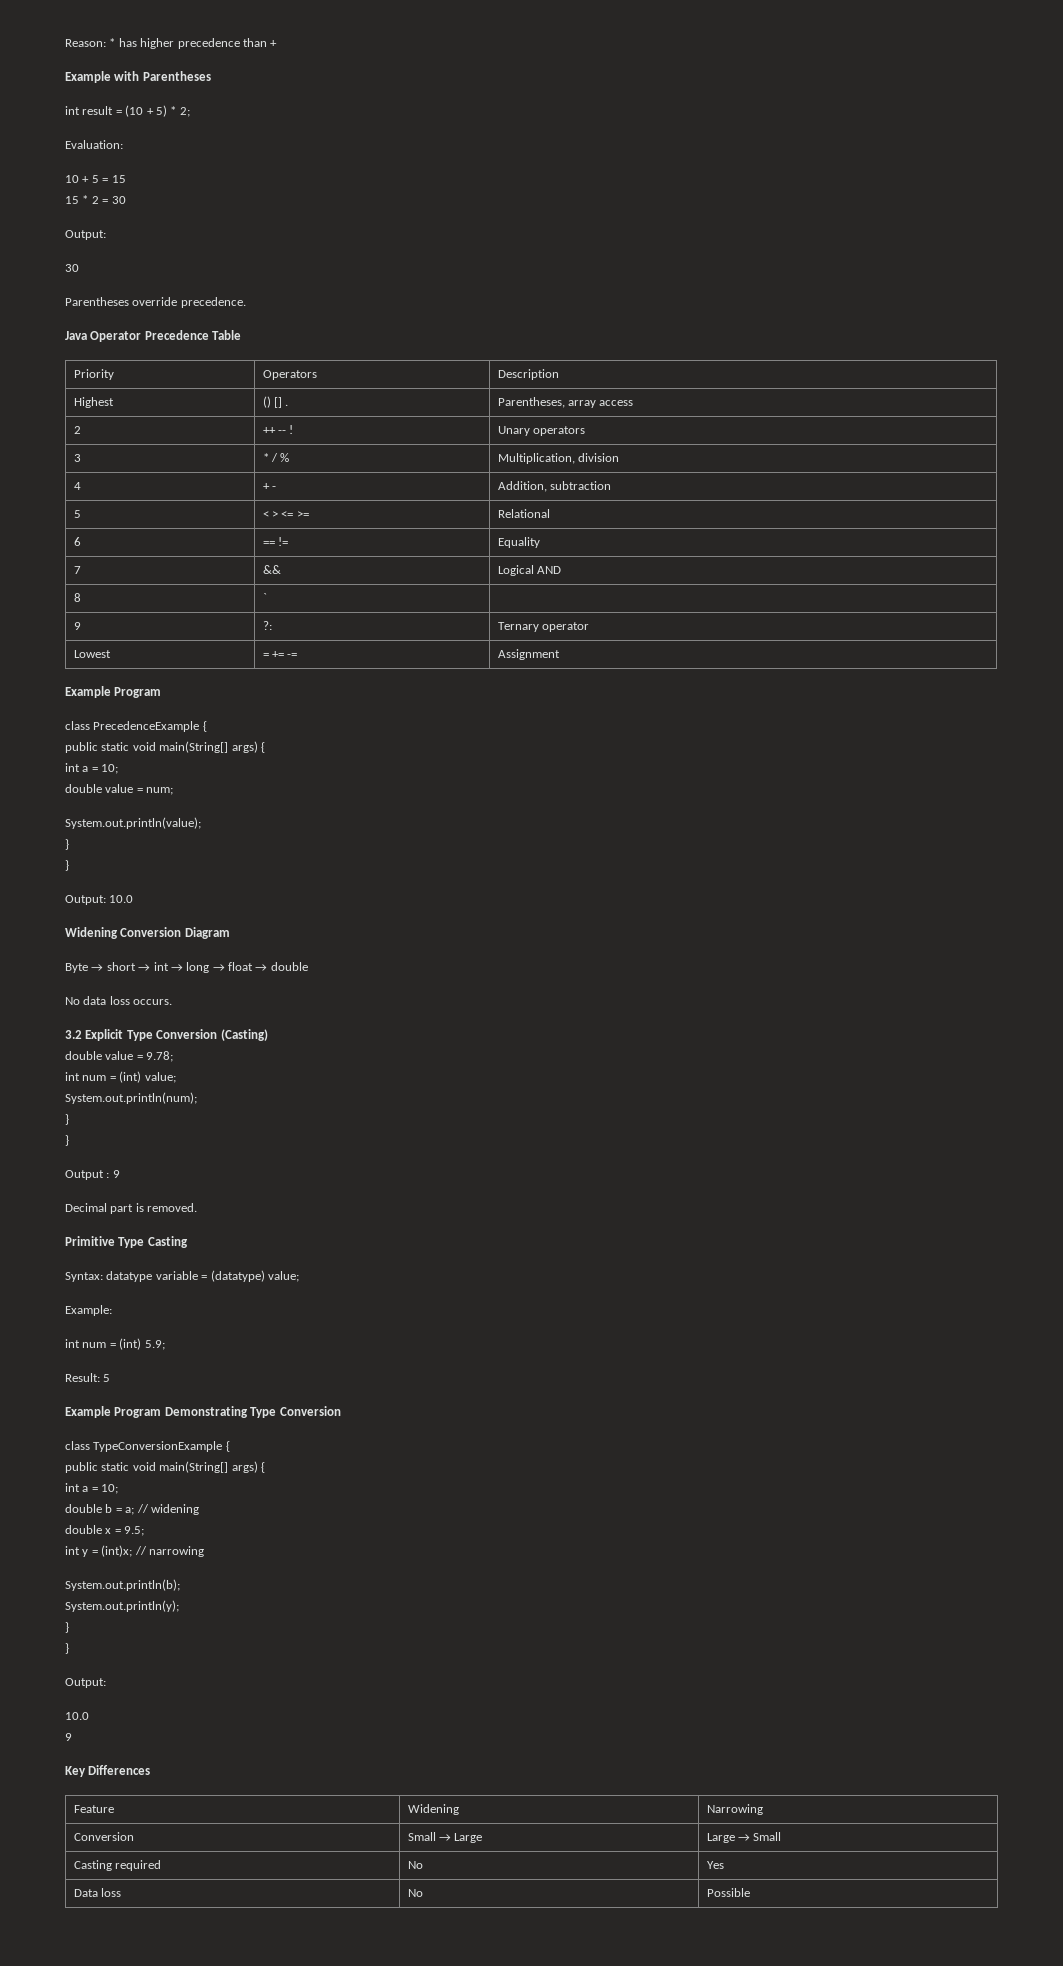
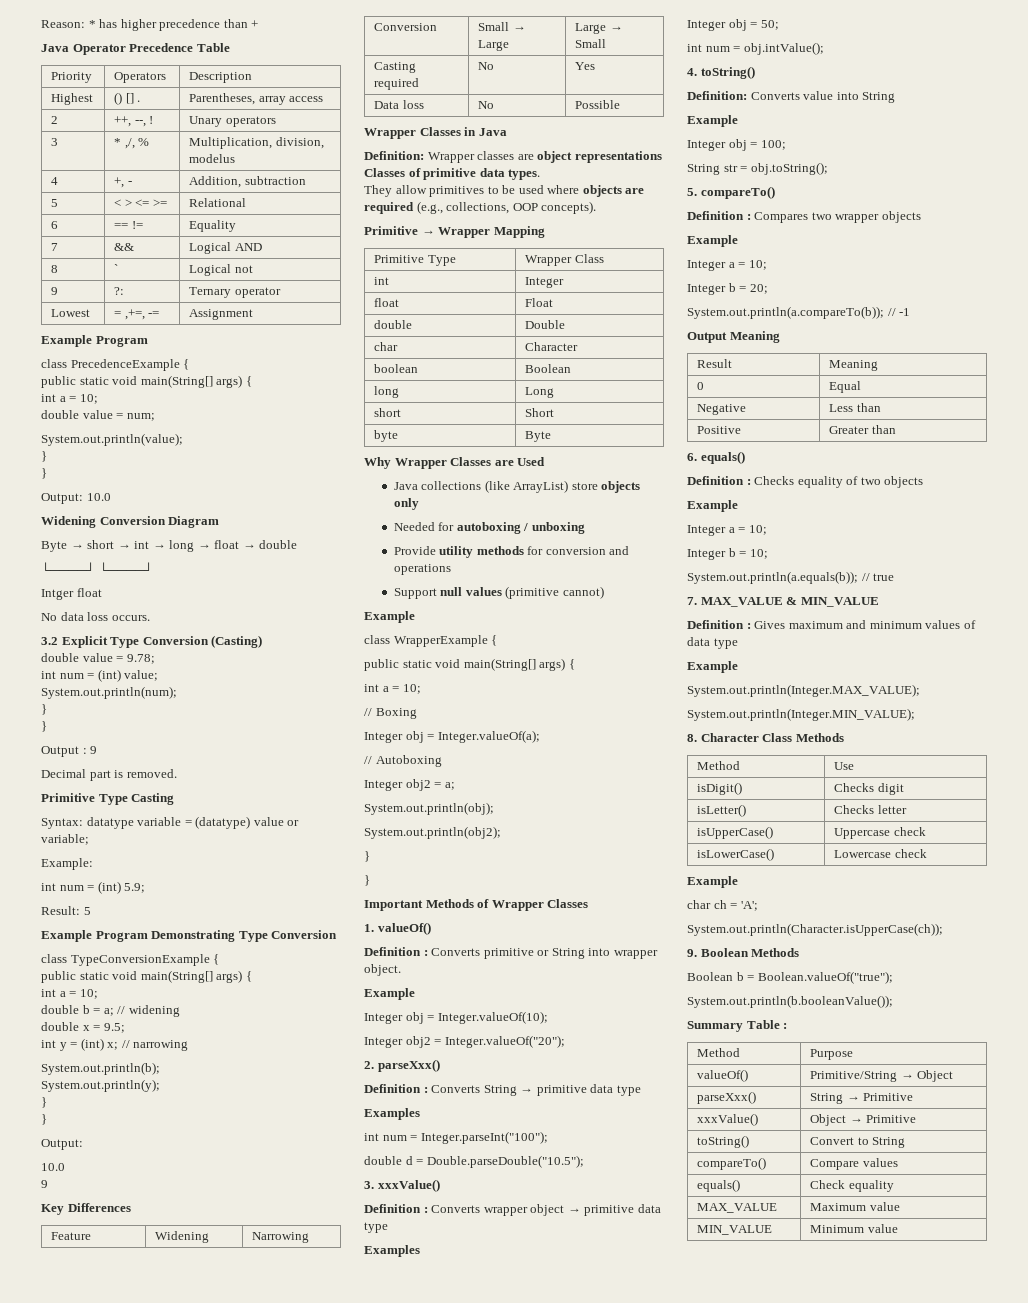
[65,71,211,83] [65,105,190,117] [65,140,123,149] [65,175,126,183] [65,195,126,204] [65,230,106,240] [65,264,79,272] [65,297,246,308] // Example with Parentheses // int result = (10 + 5) * 2; // Evaluation: // 10 + 5 = 15 // 15 * 2 = 30 // Output: // 30 // Parentheses override precedence. -> (259, 24) none
[262,427,287,434] ++ -- -> [114,116,146,127] ++, --,
[271,453,279,462] / -> [124,138,135,149] ,/,
[578,453,620,462] division -> [275,137,324,149] [189,154,236,163] division, modelus
[262,483,270,490] + -> [114,177,125,188] +,
(267, 597) none -> [189,264,253,276] Logical not
[272,651,285,658] += -> [124,309,145,320] ,+=,
(308, 966) none -> [41,562,153,574] [41,588,102,600] // └────┘ └────┘ // Intger float
[267,1271,299,1282] value; -> [253,817,300,826] [41,834,89,845] value or variable;
[101,1545,133,1557] (int)x; -> [80,1038,119,1051] (int) x;
(750, 1892) none -> [364,127,507,139] [364,151,662,163] [364,168,541,180] [364,185,645,197] [364,201,597,214] [364,226,545,238] [374,255,456,266] [525,254,604,266] [374,277,390,285] [525,277,565,288] [374,298,400,307] [525,298,554,307] [374,320,413,329] [525,320,566,329] [374,342,399,351] [525,342,579,351] [374,364,419,373] [525,364,572,373] [374,386,400,398] [525,387,555,398] [374,408,402,417] [525,408,555,417] [374,430,399,442] [525,431,552,442] [364,457,546,469] [393,480,641,493] [393,498,419,510] [393,522,585,534] [393,546,630,558] [393,564,451,575] [393,586,604,599] [364,611,415,623] [364,635,498,647] [364,658,575,671] [364,684,421,694] [364,708,417,719] [364,730,540,743] [364,755,442,767] [364,779,455,791] [364,802,494,815] [364,826,501,839] [364,851,370,862] [364,875,370,886] [364,899,589,911] [364,922,431,935] [364,947,658,959] [364,964,401,976] [364,988,415,1000] [364,1011,548,1024] [364,1035,565,1048] [364,1059,440,1072] [364,1084,641,1096] [364,1108,420,1120] [364,1131,548,1144] [364,1155,584,1168] [364,1179,440,1192] [364,1204,661,1216] [364,1222,388,1233] [364,1245,420,1257] [687,19,779,31] [687,42,824,55] [687,66,755,79] [687,91,896,103] [687,115,738,127] [687,139,786,151] [687,162,828,175] [687,186,775,199] [687,211,921,223] [687,235,738,247] [687,260,767,271] [687,283,768,295] [687,306,911,319] [687,331,780,343] [697,359,733,368] [829,360,879,371] [697,382,705,390] [829,381,862,393] [697,404,747,415] [829,403,881,412] [697,426,742,434] [829,425,896,434] [687,451,745,464] [687,476,924,488] [687,500,738,512] [687,525,767,536] [687,548,768,560] [687,571,895,584] [687,597,879,607] [687,620,976,629] [687,637,738,649] [687,661,738,673] [687,684,920,697] [687,708,915,721] [687,733,844,742] [697,761,741,770] [834,762,855,770] [697,782,743,795] [834,783,904,795] [697,804,747,817] [834,805,907,814] [697,826,774,839] [834,827,926,839] [697,848,775,861] [834,849,927,858] [687,876,738,888] [687,900,758,911] [687,923,943,936] [687,948,800,957] [687,971,893,984] [687,995,893,1008] [687,1020,788,1032] [697,1048,741,1057] [810,1049,854,1060] [697,1069,749,1082] [810,1070,954,1082] [697,1091,757,1104] [810,1093,914,1104] [697,1113,759,1126] [810,1114,917,1126] [697,1135,750,1148] [810,1137,906,1148] [697,1157,767,1170] [810,1158,898,1170] [697,1179,741,1192] [810,1180,894,1192] [697,1203,778,1213] [810,1202,900,1211] [697,1225,773,1235] [810,1224,898,1233] // Wrapper Classes in Java // Definition: Wrapper classes are object representations Classes of primitive data types. // They allow primitives to be used where objects are required (e.g., collections, OOP concepts). // Primitive → Wrapper Mapping // Primitive Type | Wrapper Class // int | Integer // float | Float // double | Double // char | Character // boolean | Boolean // long | Long // short | Short // byte | Byte // Why Wrapper Classes are Used // Java collections (like ArrayList) store objects only // Needed for autoboxing / unboxing // Provide utility methods for conversion and operations // Support null values (primitive cannot) // Example // class WrapperExample { // public static void main(String[] args) { // int a = 10; // // Boxing // Integer obj = Integer.valueOf(a); // // Autoboxing // Integer obj2 = a; // System.out.println(obj); // System.out.println(obj2); // } // } // Important Methods of Wrapper Classes // 1. valueOf() // Definition : Converts primitive or String into wrapper object. // Example // Integer obj = Integer.valueOf(10); // Integer obj2 = Integer.valueOf("20"); // 2. parseXxx() // Definition : Converts String → primitive data type // Examples // int num = Integer.parseInt("100"); // double d = Double.parseDouble("10.5"); // 3. xxxValue() // Definition : Converts wrapper object → primitive data type // Examples // Integer obj = 50; // int num = obj.intValue(); // 4. toString() // Definition: Converts value into String // Example // Integer obj = 100; // String str = obj.toString(); // 5. compareTo() // Definition : Compares two wrapper objects // Example // Integer a = 10; // Integer b = 20; // System.out.println(a.compareTo(b)); // -1 // Output Meaning // Result | Meaning // 0 | Equal // Negative | Less than // Positive | Greater than // 6. equals() // Definition : Checks equality of two objects // Example // Integer a = 10; // Integer b = 10; // System.out.println(a.equals(b)); // true // 7. MAX_VALUE & MIN_VALUE // Definition : Gives maximum and minimum values of data type // Example // System.out.println(Integer.MAX_VALUE); // System.out.println(Integer.MIN_VALUE); // 8. Character Class Methods // Method | Use // isDigit() | Checks digit // isLetter() | Checks letter // isUpperCase() | Uppercase check // isLowerCase() | Lowercase check // Example // char ch = 'A'; // System.out.println(Character.isUpperCase(ch)); // 9. Boolean Methods // Boolean b = Boolean.valueOf("true"); // System.out.println(b.booleanValue()); // Summary Table : // Method | Purpose // valueOf() | Primitive/String → Object // parseXxx() | String → Primitive // xxxValue() | Object → Primitive // toString() | Convert to String // compareTo() | Compare values // equals() | Check equality // MAX_VALUE | Maximum value // MIN_VALUE | Minimum value

